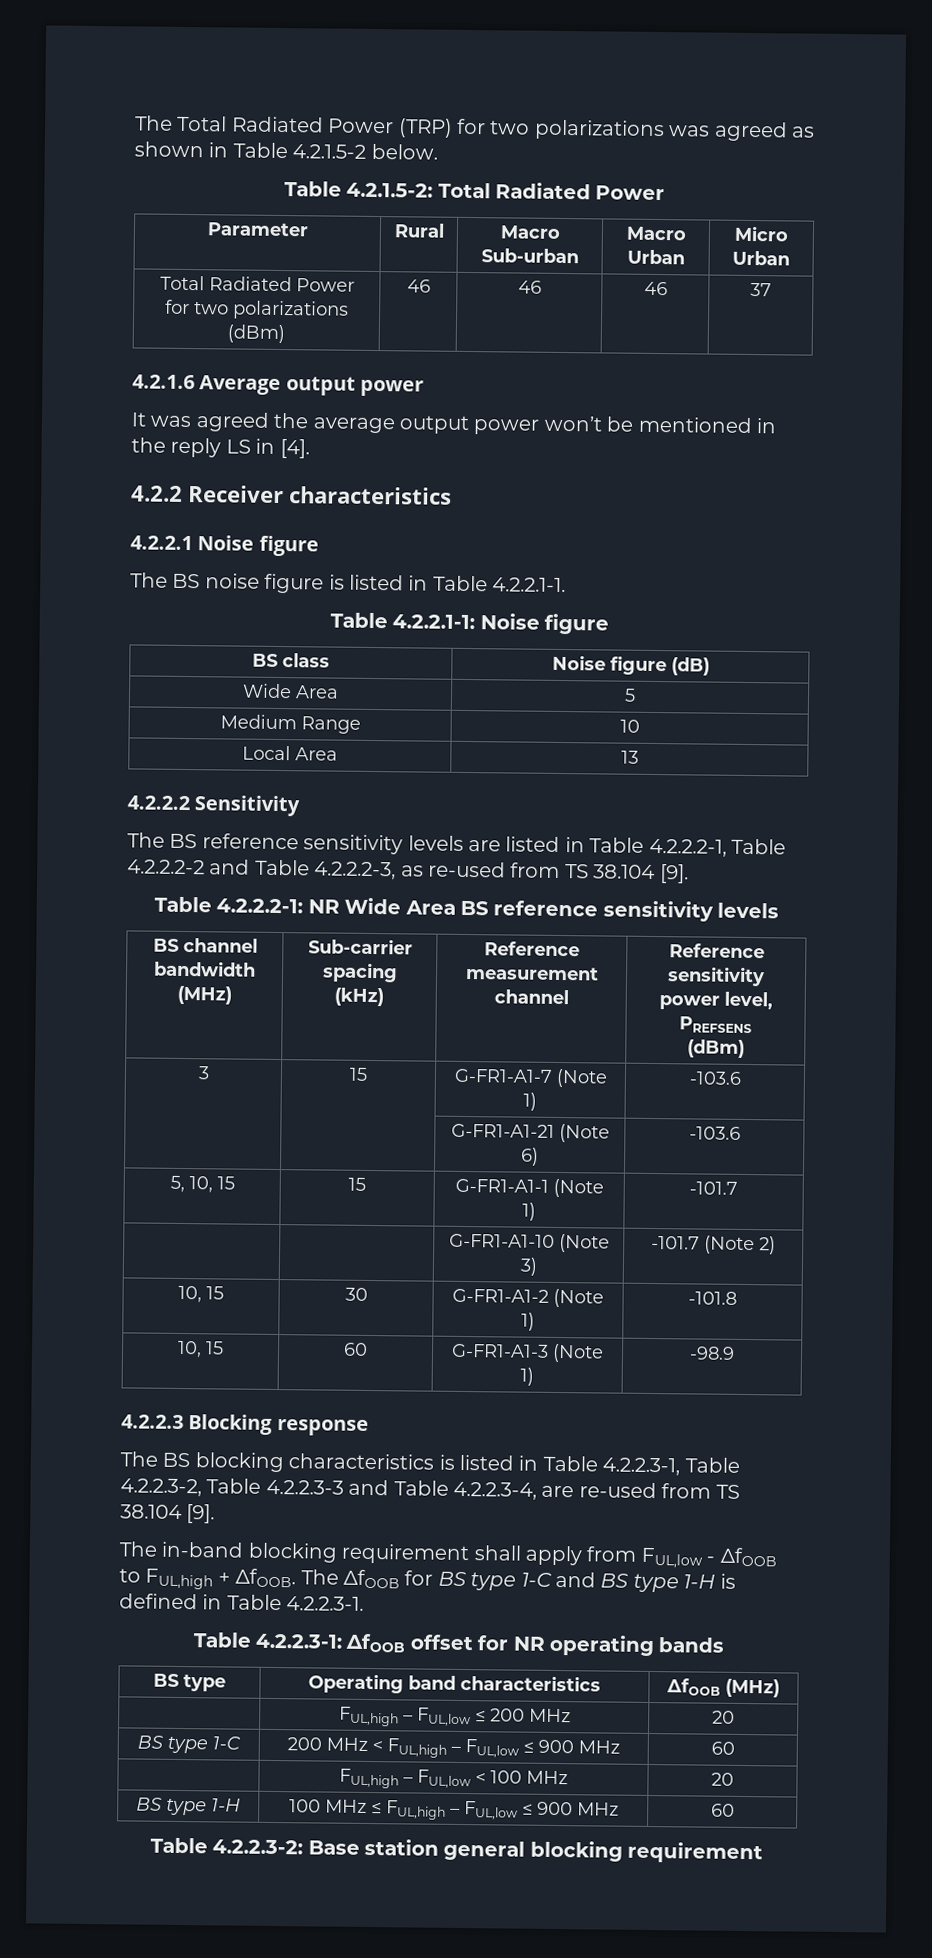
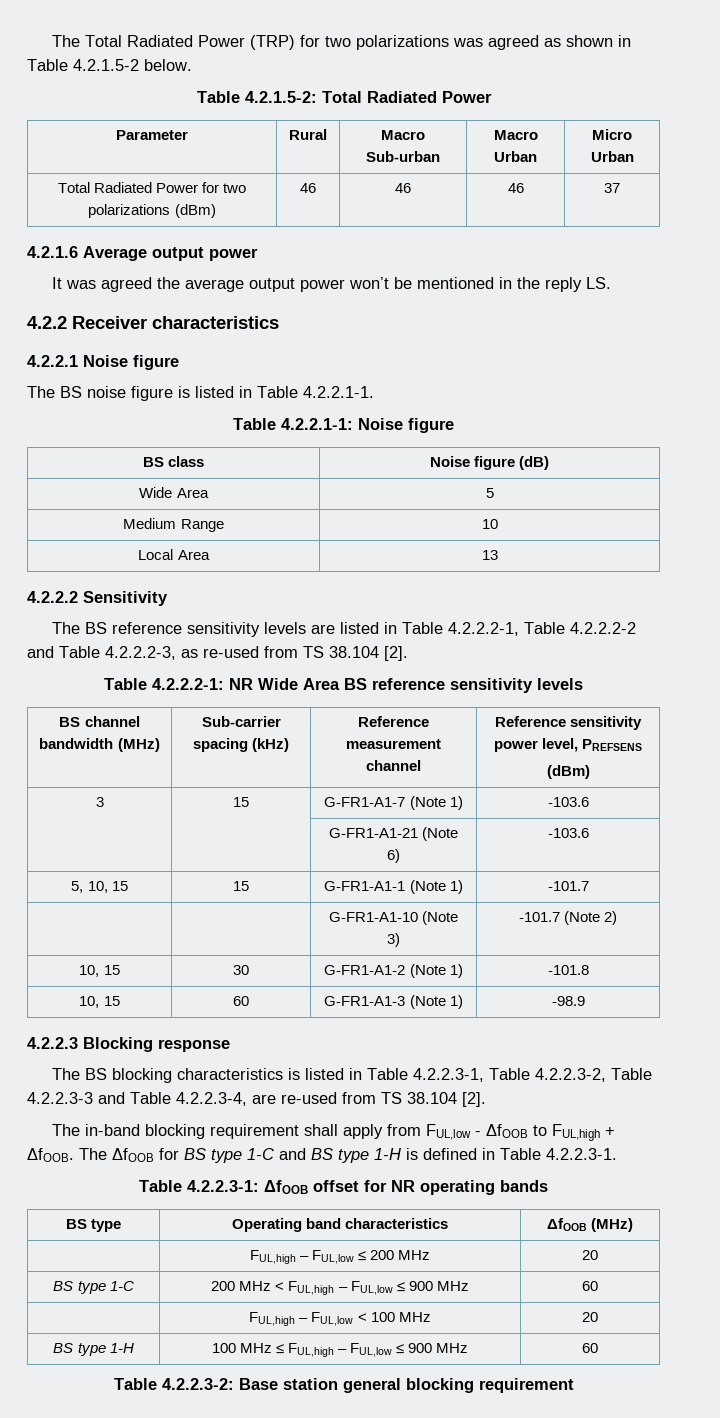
[225,438,310,459] LS in [4]. -> [586,277,612,289] LS.
[659,864,689,884] [9]. -> [384,646,408,661] [2].
[186,1504,216,1524] [9]. -> [462,1092,486,1107] [2].

